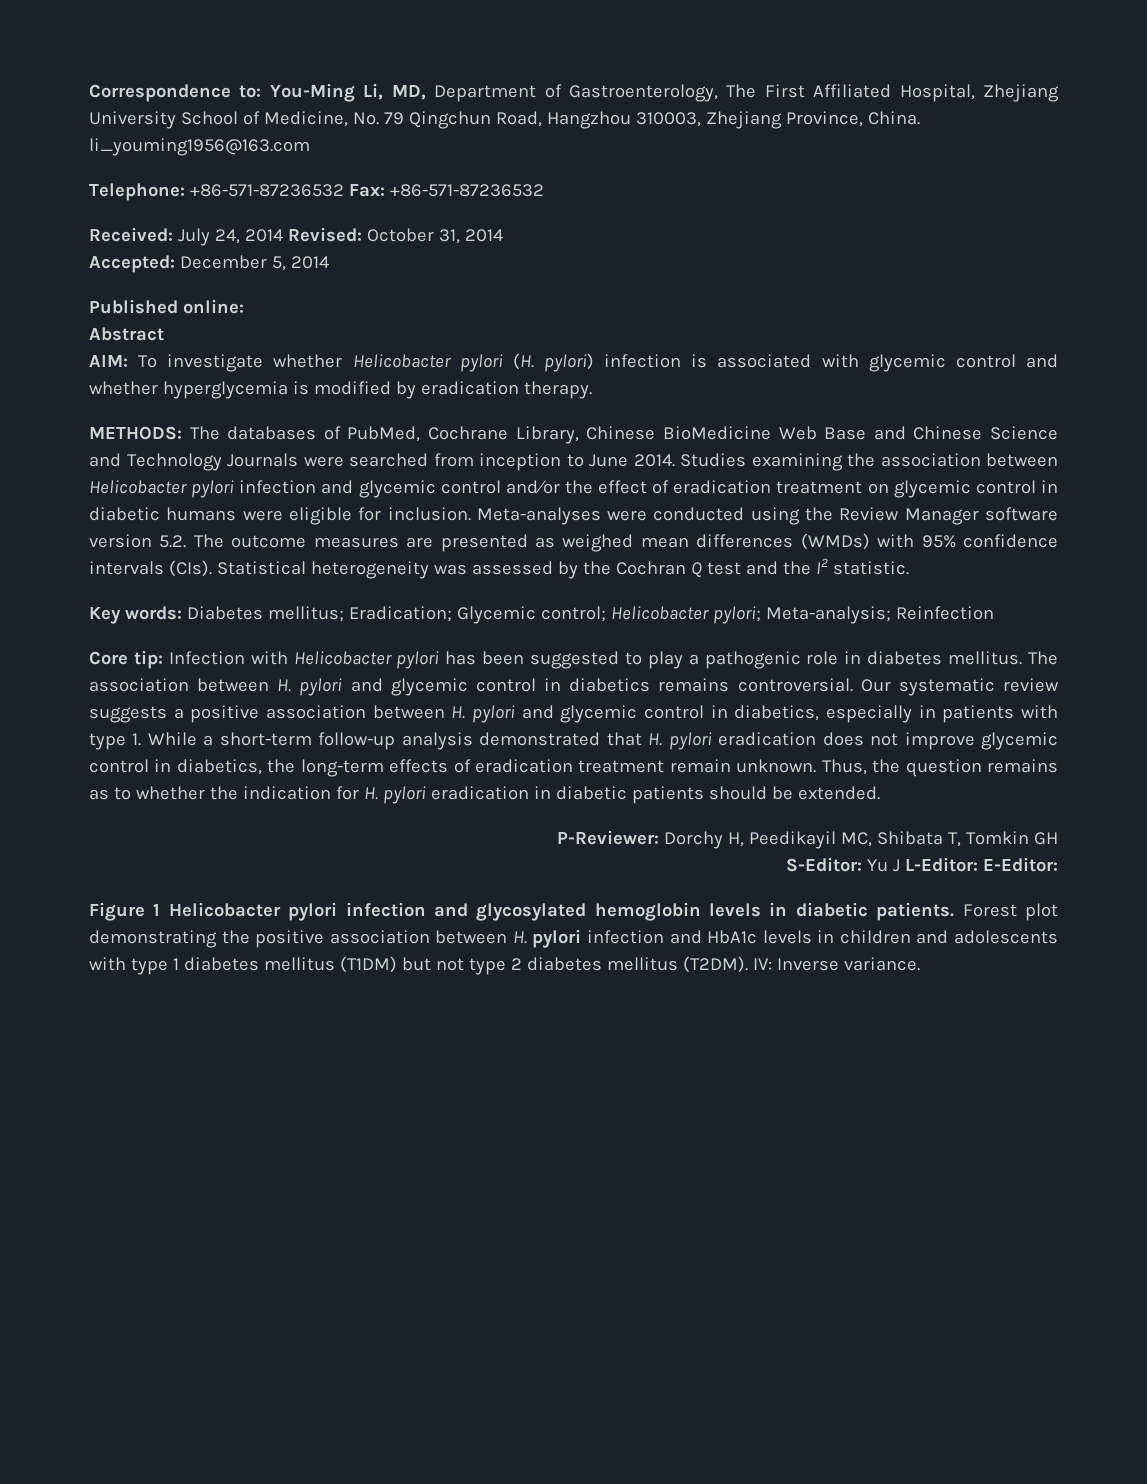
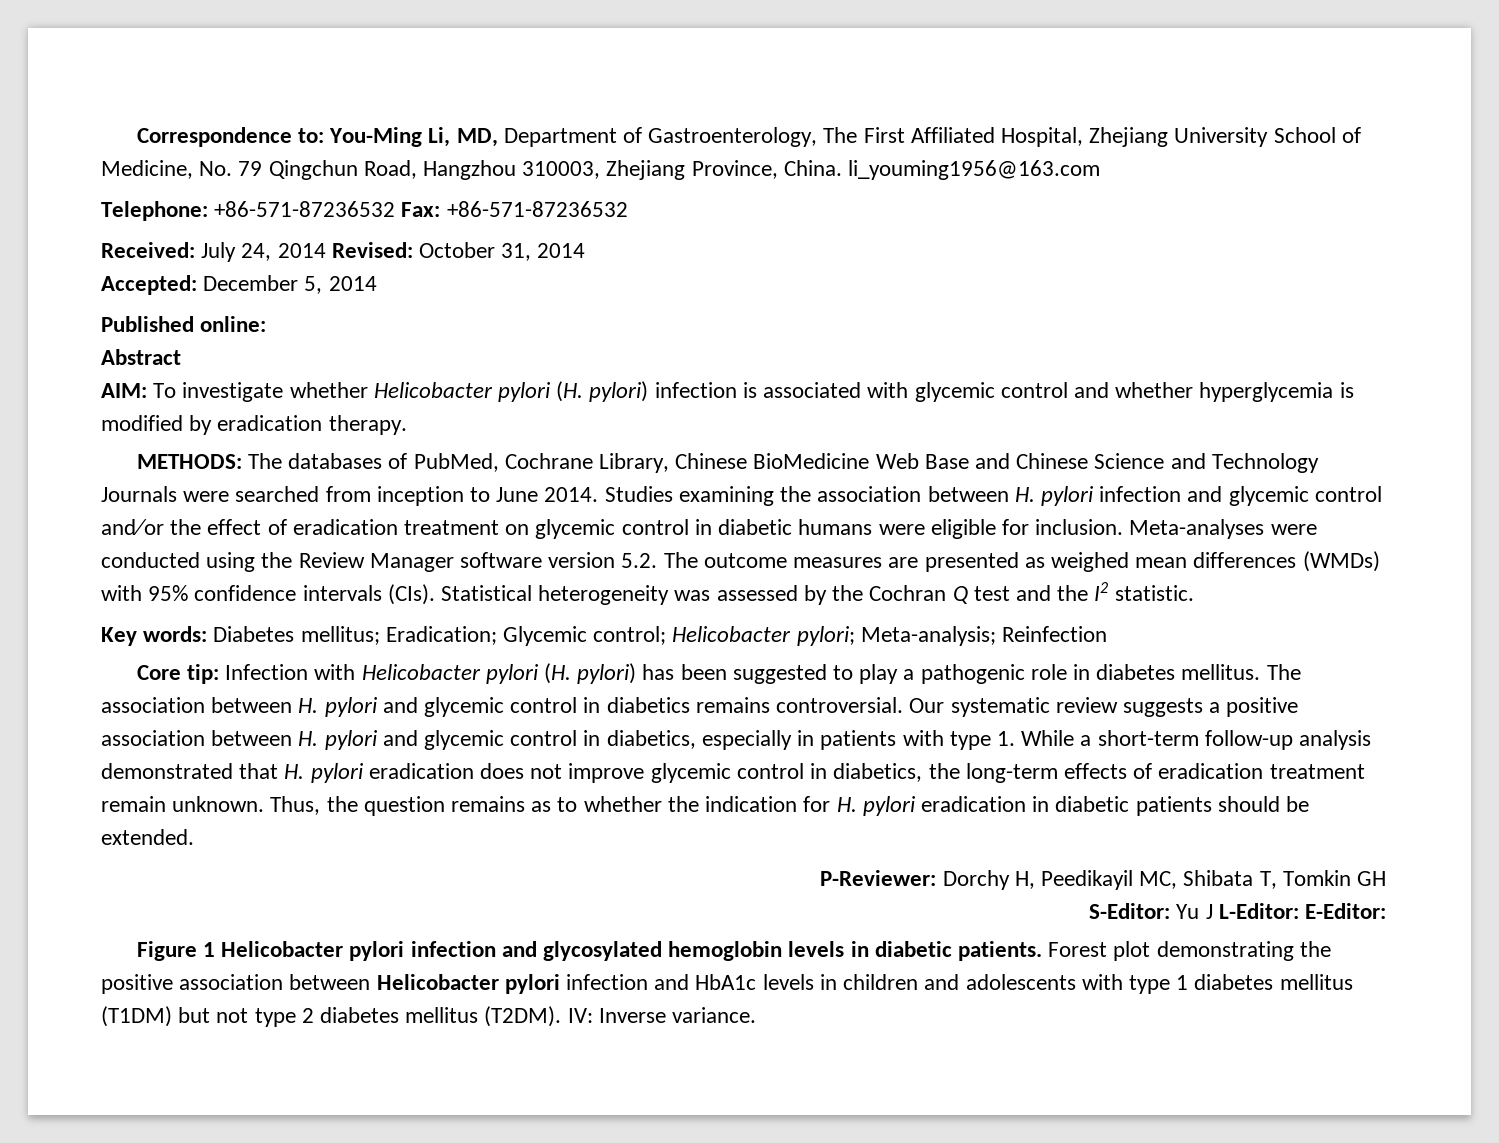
[89,480,187,494] Helicobacter -> [1014,487,1035,502] H.
(440, 660) none -> [543,663,637,684] (H. pylori)
[512,931,527,944] H. -> [376,974,499,990] Helicobacter

